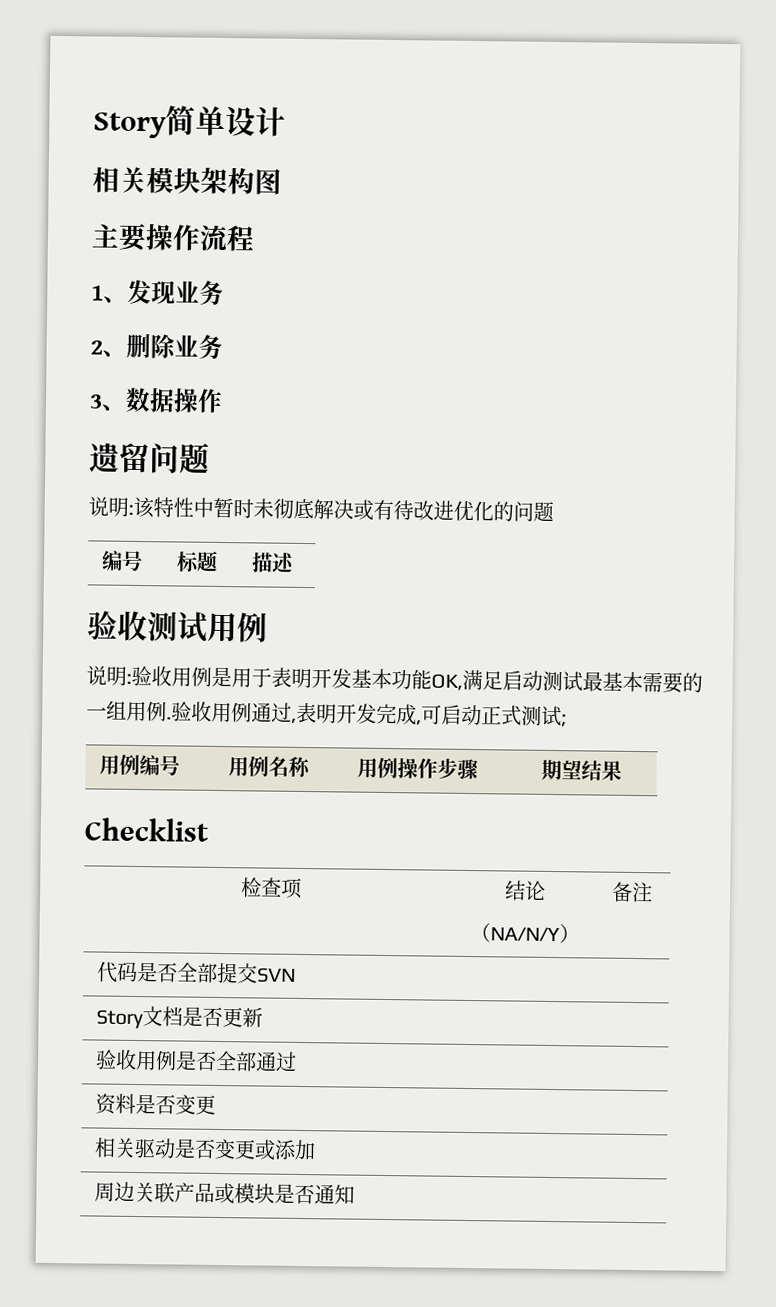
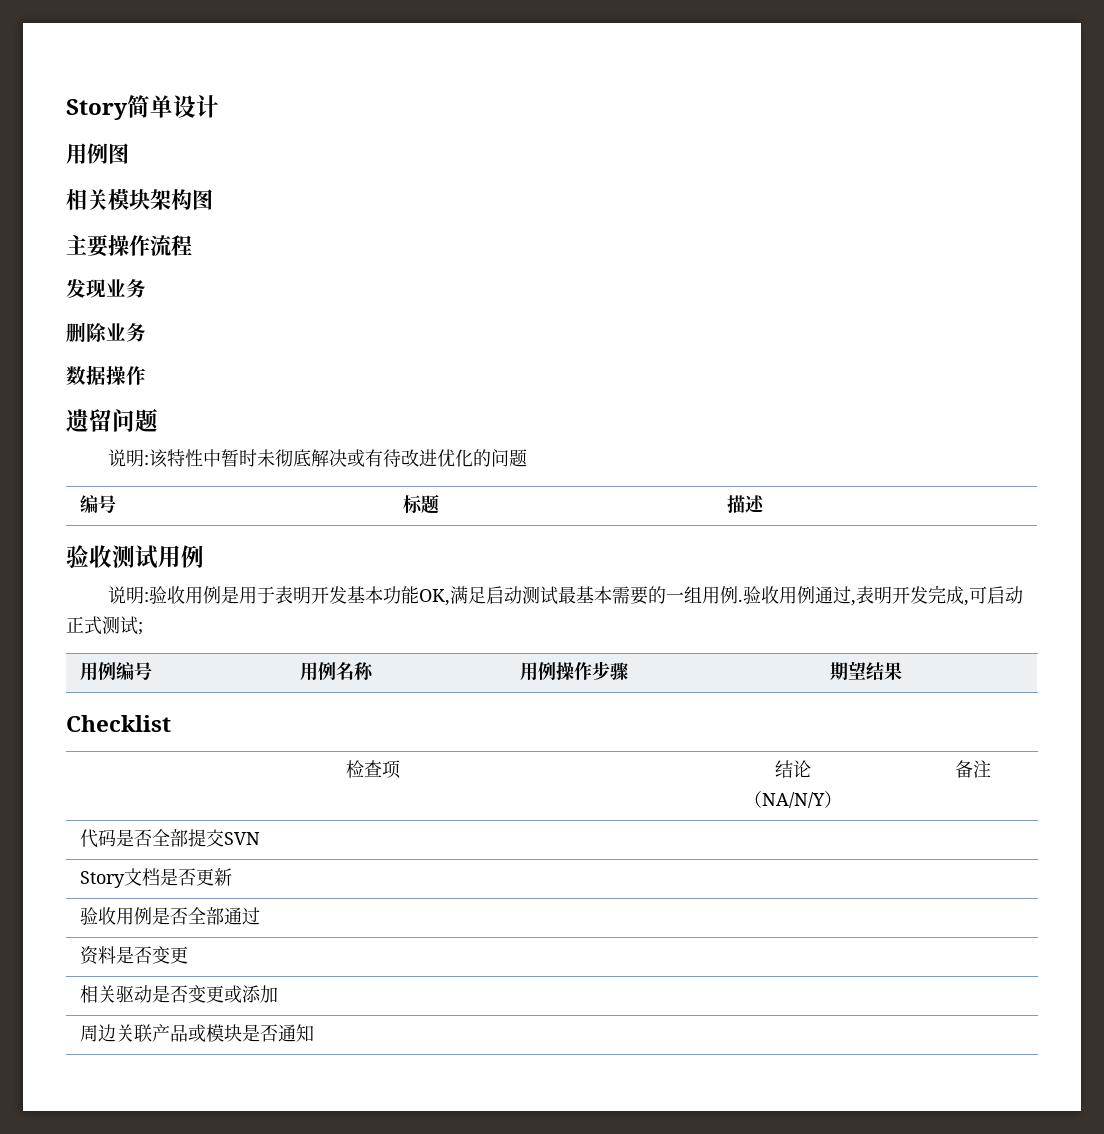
(286, 121) none -> [66,143,129,164] // 用例图
[91,285,128,304] 1、 -> (192, 245) none
[90,340,127,358] 2、 -> (146, 288) none
[89,394,126,412] 3、 -> (146, 332) none

